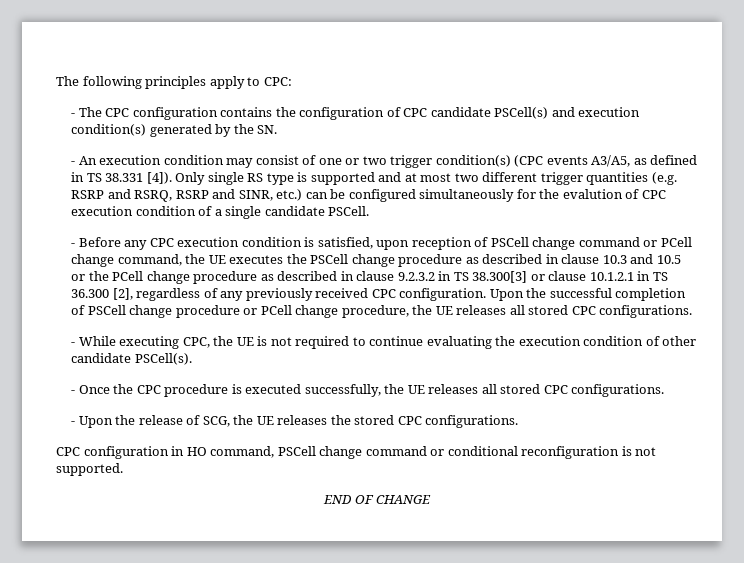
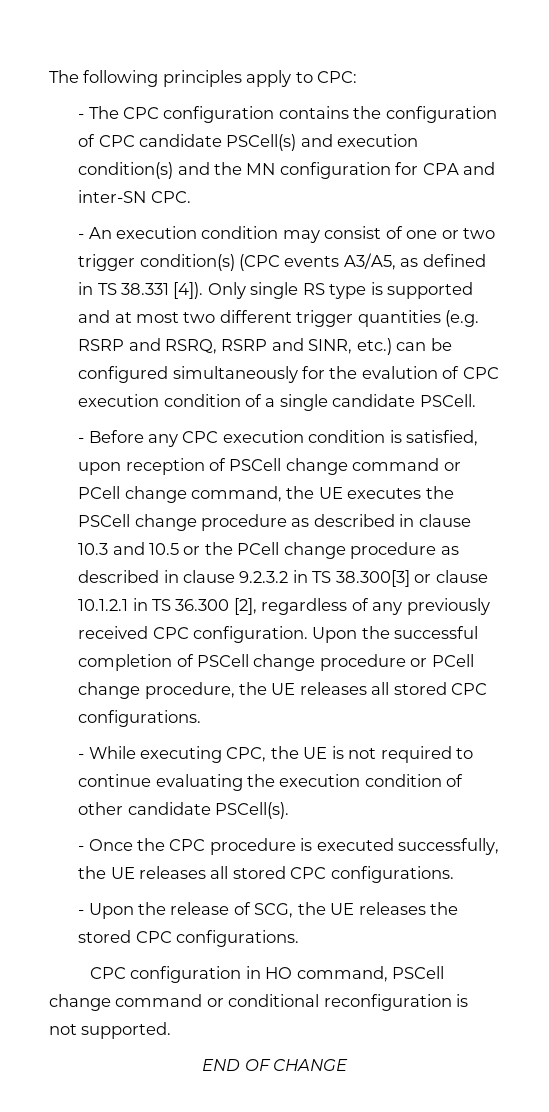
[149,124,278,137] generated by the SN. -> [177,162,496,179] [78,190,191,203] and the MN configuration for CPA and inter-SN CPC.

